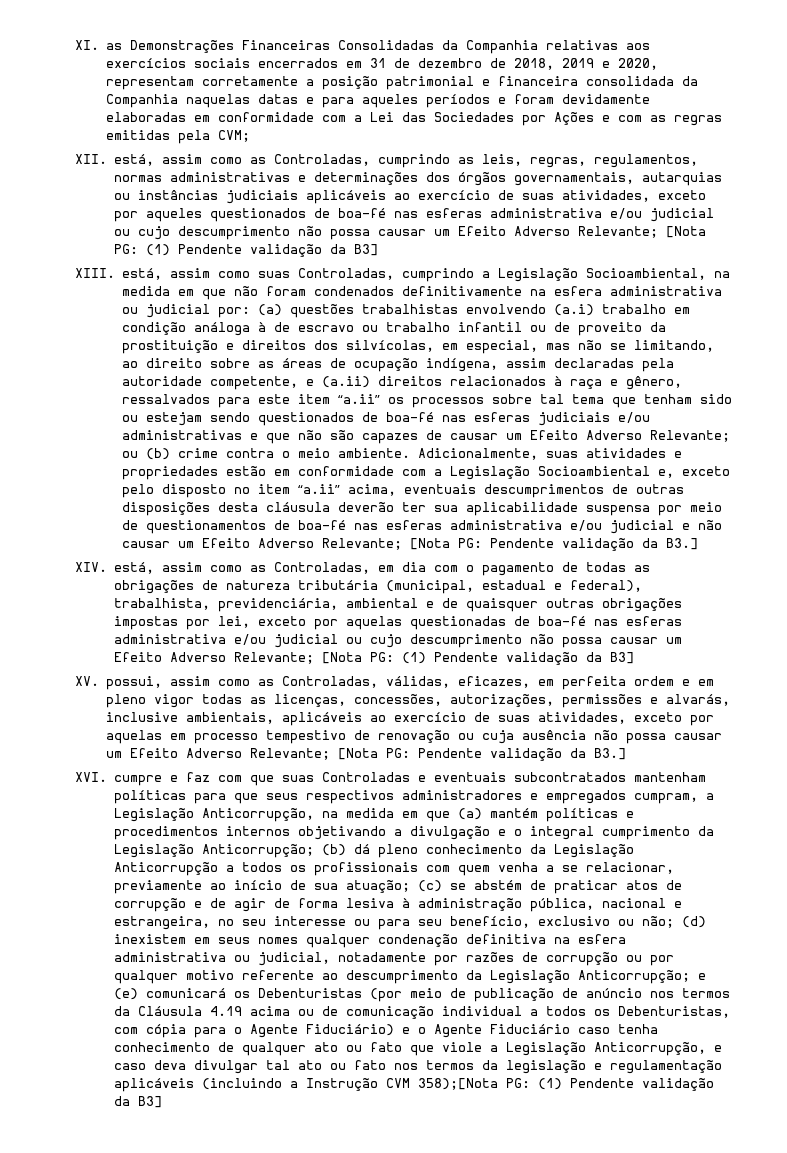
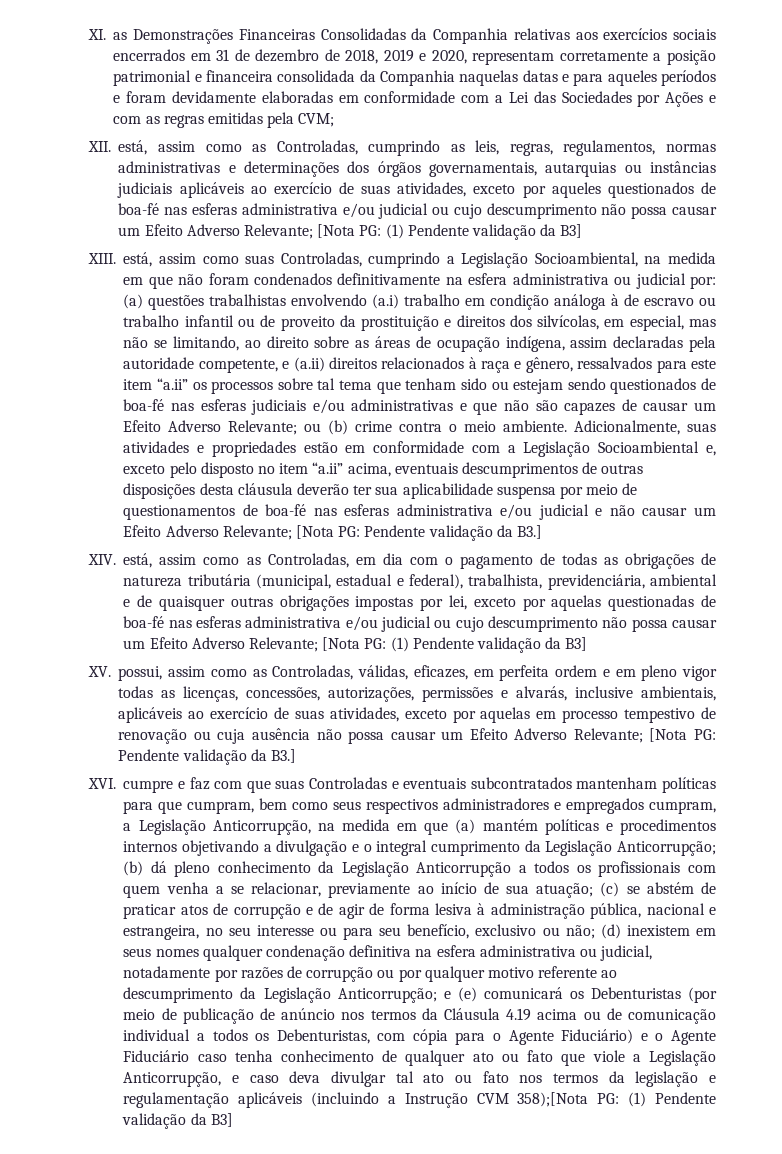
(258, 798) none -> [187,798,329,814] cumpram, bem como

